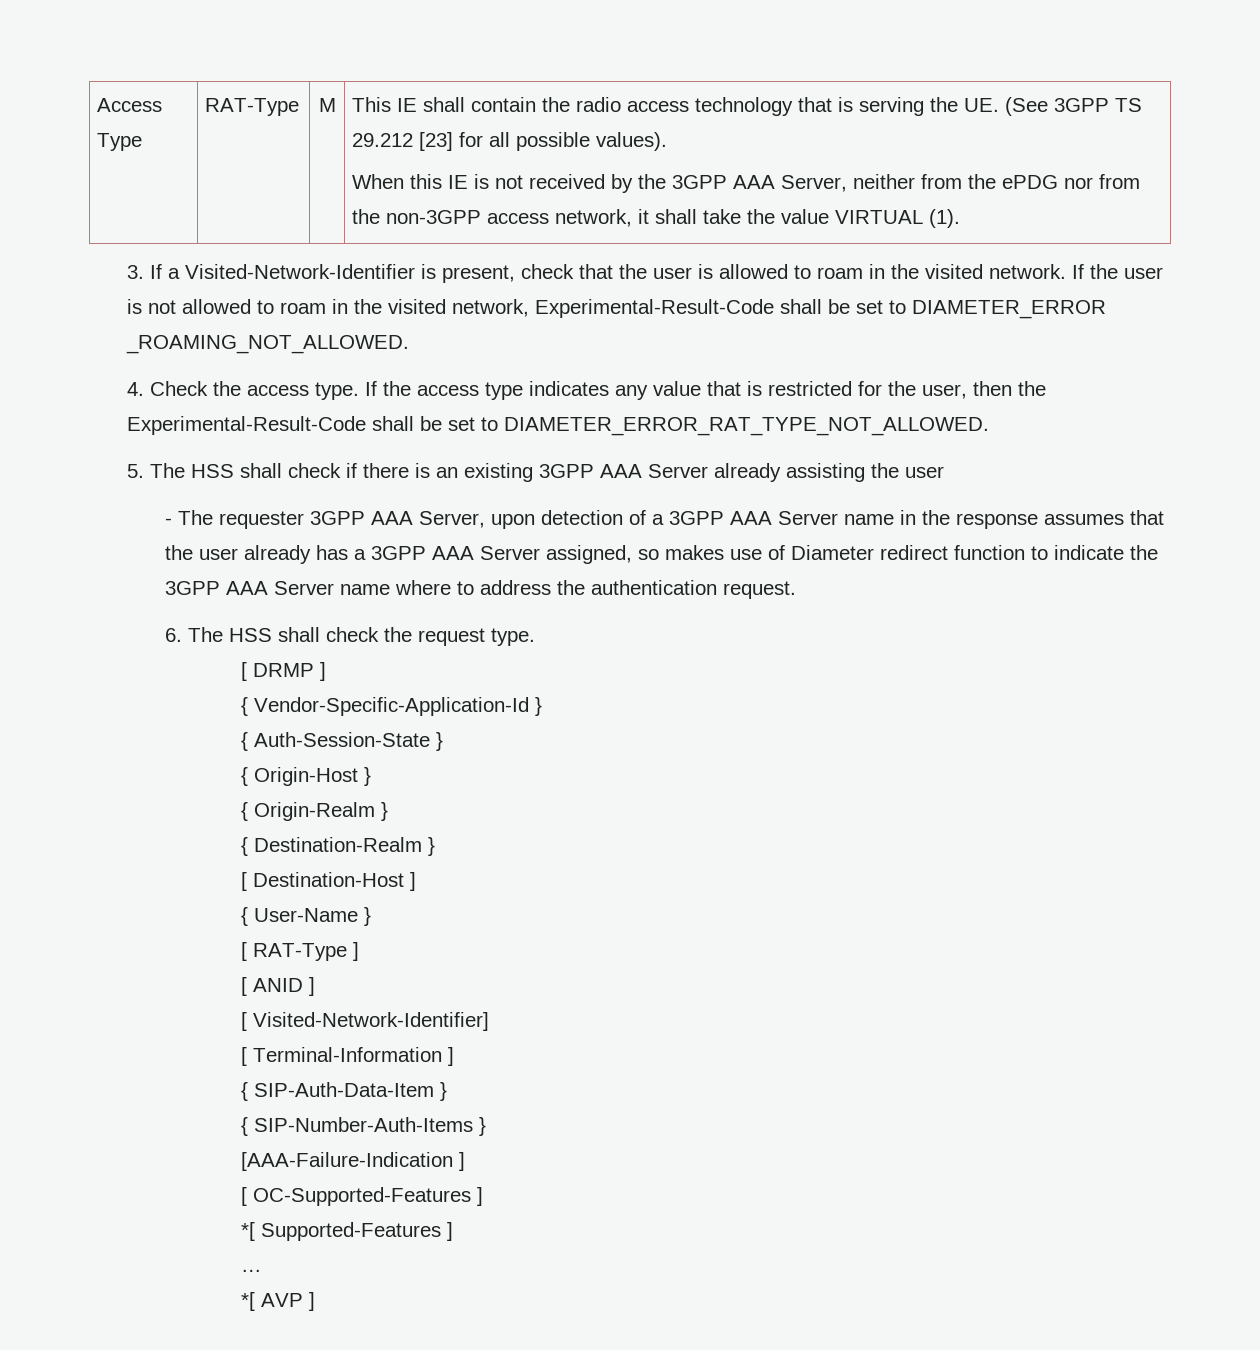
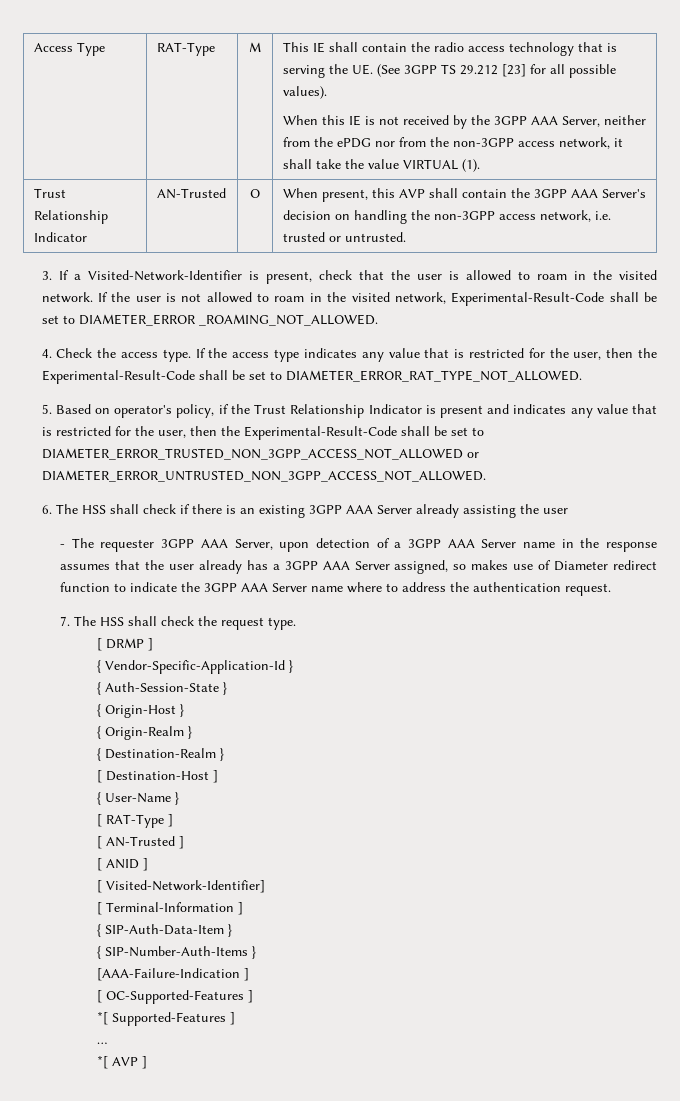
(961, 218) none -> [33,188,66,198] [33,210,108,224] [33,232,87,242] [156,188,226,199] [250,189,260,198] [282,188,646,202] [282,210,611,224] [282,232,406,242] // Trust Relationship Indicator | AN-Trusted | O | When present, this AVP shall contain the 3GPP AAA Server's decision on handling the non-3GPP access network, i.e. trusted or untrusted.
(145, 471) none -> [55,404,657,418] [41,426,484,440] [41,448,479,460] [41,470,486,482] [41,505,52,514] Based on operator's policy, if the Trust Relationship Indicator is present and indicates any value that is restricted for the user, then the Experimental-Result-Code shall be set to DIAMETER_ERROR_TRUSTED_NON_3GPP_ACCESS_NOT_ALLOWED or DIAMETER_ERROR_UNTRUSTED_NON_3GPP_ACCESS_NOT_ALLOWED. // 6.
[165,628,183,642] 6. -> [60,616,71,626] 7.
(360, 951) none -> [97,836,185,849] // [ AN-Trusted ]

